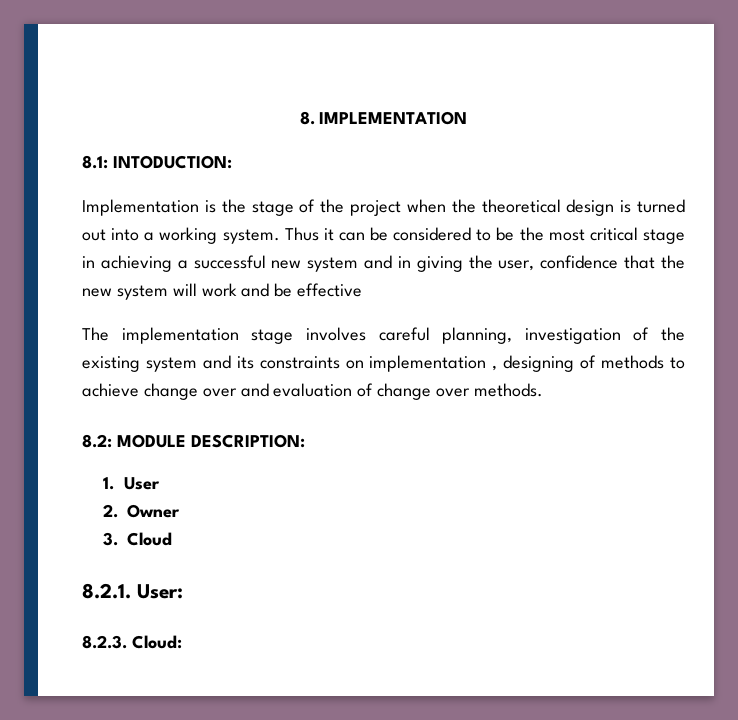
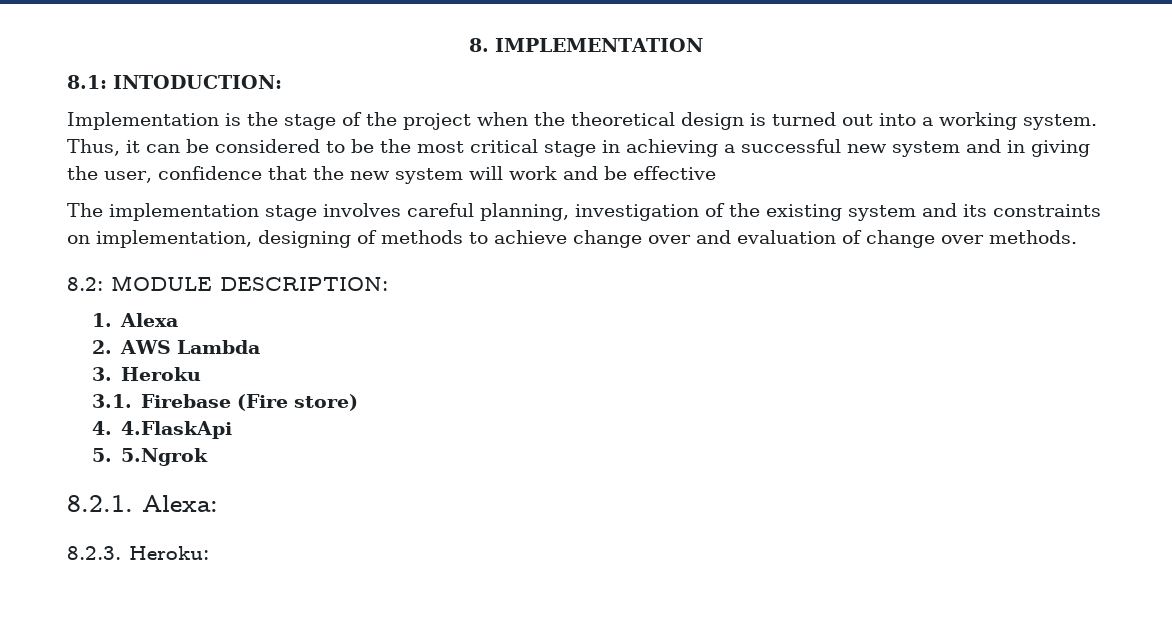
[284,227,319,241] Thus -> [67,139,120,156] Thus,
[369,355,498,372] implementation , -> [96,230,252,248] implementation,
[124,477,161,490] User -> [120,313,179,327] Alexa
[127,504,181,518] Owner -> [120,340,261,354] AWS Lambda
[127,532,173,546] Cloud -> [121,367,202,381] [91,394,359,411] [91,421,233,439] [91,448,209,466] Heroku // 3.1. Firebase (Fire store) // 4. 4.FlaskApi // 5. 5.Ngrok
[137,584,183,599] User: -> [142,495,218,512] Alexa:
[132,635,182,649] Cloud: -> [129,546,209,560] Heroku:

